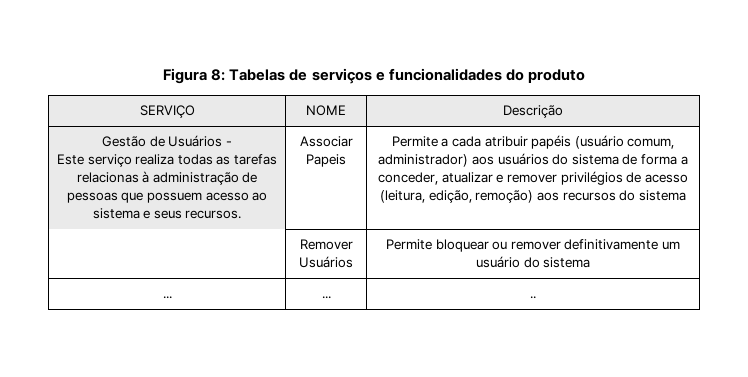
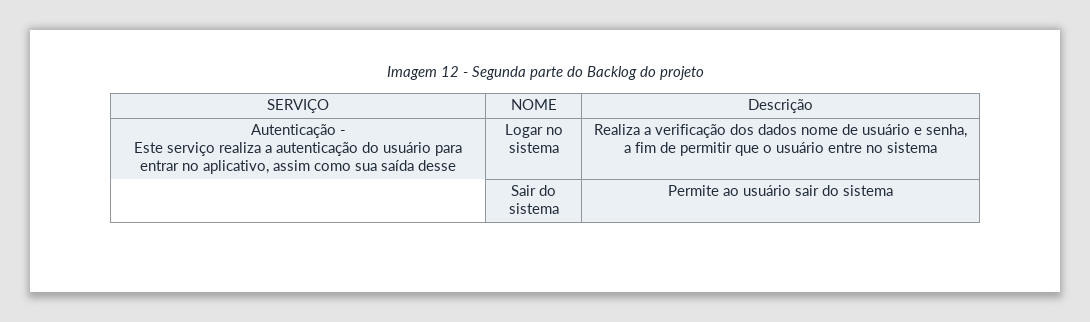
[163,68,585,84] Figura 8: Tabelas de serviços e funcionalidades do produto -> [386,66,704,80] Imagem 12 - Segunda parte do Backlog do projeto
[102,135,223,147] Gestão de Usuários -> [250,124,336,138] Autenticação
[177,154,278,165] [76,171,258,185] [66,192,268,203] [92,208,242,219] [299,136,353,147] [306,154,346,167] [391,135,675,149] [378,153,688,167] [378,171,688,185] [380,190,686,203] [299,239,353,250] [299,256,353,268] [385,239,681,252] [475,256,591,268] [162,296,172,299] [321,296,331,299] [530,296,536,299] todas as tarefas relacionas à administração de pessoas que possuem acesso ao sistema e seus recursos. | Associar Papeis | Permite a cada atribuir papéis (usuário comum, administrador) aos usuários do sistema de forma a conceder, atualizar e remover privilégios de acesso (leitura, edição, remoção) aos recursos do sistema // | Remover Usuários | Permite bloquear ou remover definitivamente um usuário do sistema // ... | ... | .. -> [265,142,462,156] [140,160,456,174] [504,124,563,138] [508,142,559,153] [594,124,967,138] [624,142,937,156] [511,185,556,196] [508,203,559,214] [668,185,893,196] a autenticação do usuário para entrar no aplicativo, assim como sua saída desse | Logar no sistema | Realiza a verificação dos dados nome de usuário e senha, a fim de permitir que o usuário entre no sistema // | Sair do sistema | Permite ao usuário sair do sistema

